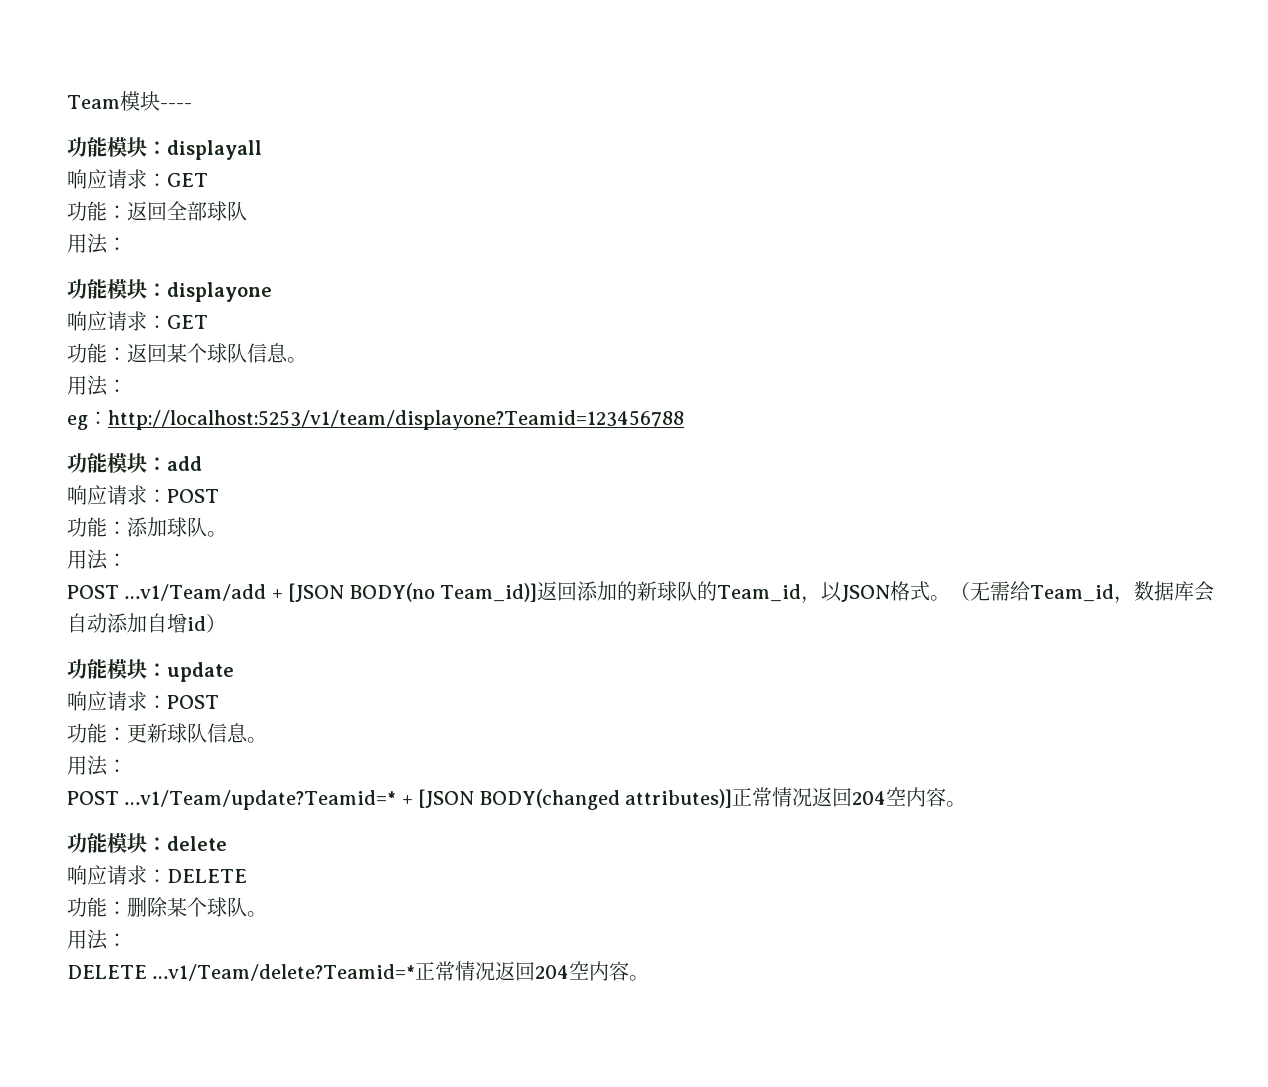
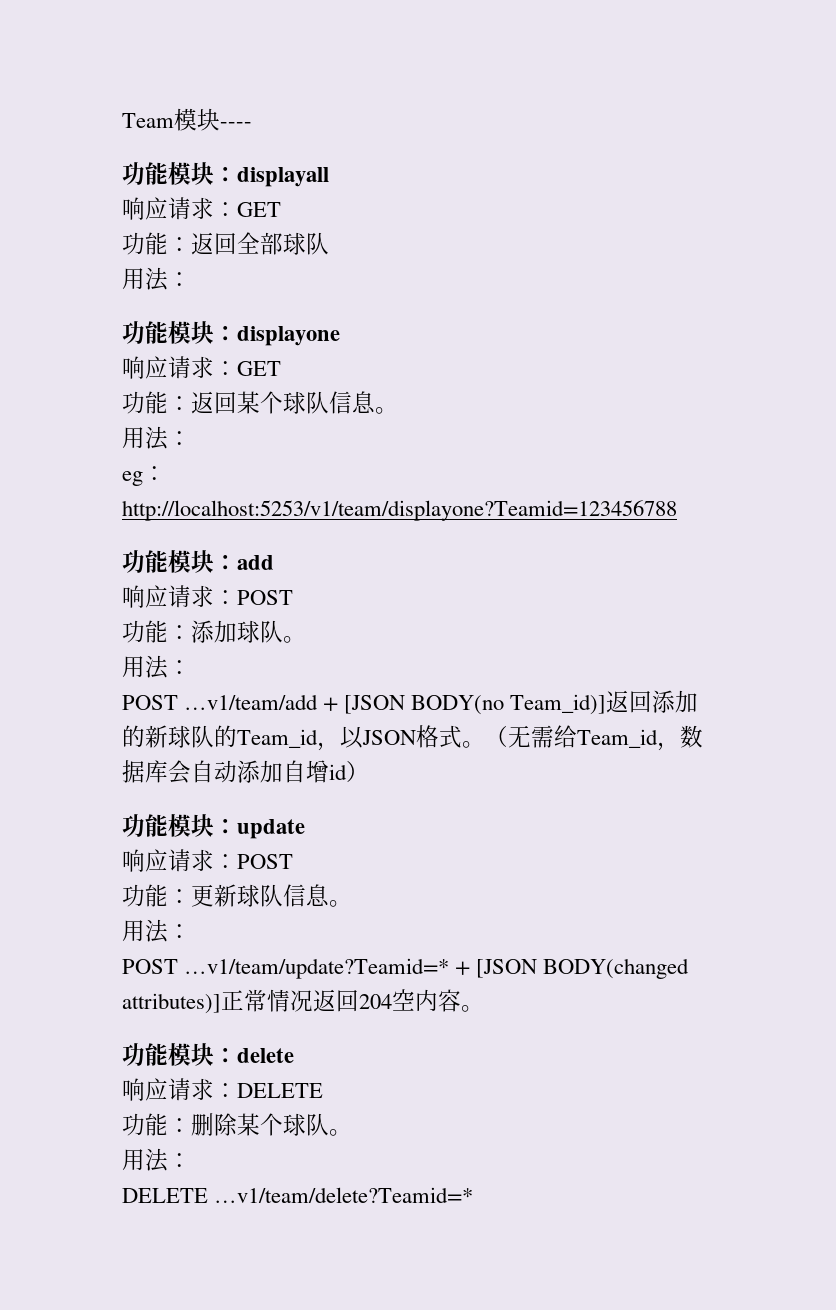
[124,584,267,601] …v1/Team/add -> [184,694,319,710] …v1/team/add
[124,790,397,810] …v1/Team/update?Teamid=* -> [184,958,450,979] …v1/team/update?Teamid=*
[152,961,650,981] …v1/Team/delete?Teamid=*正常情况返回204空内容。 -> [214,1187,474,1203] …v1/team/delete?Teamid=*

